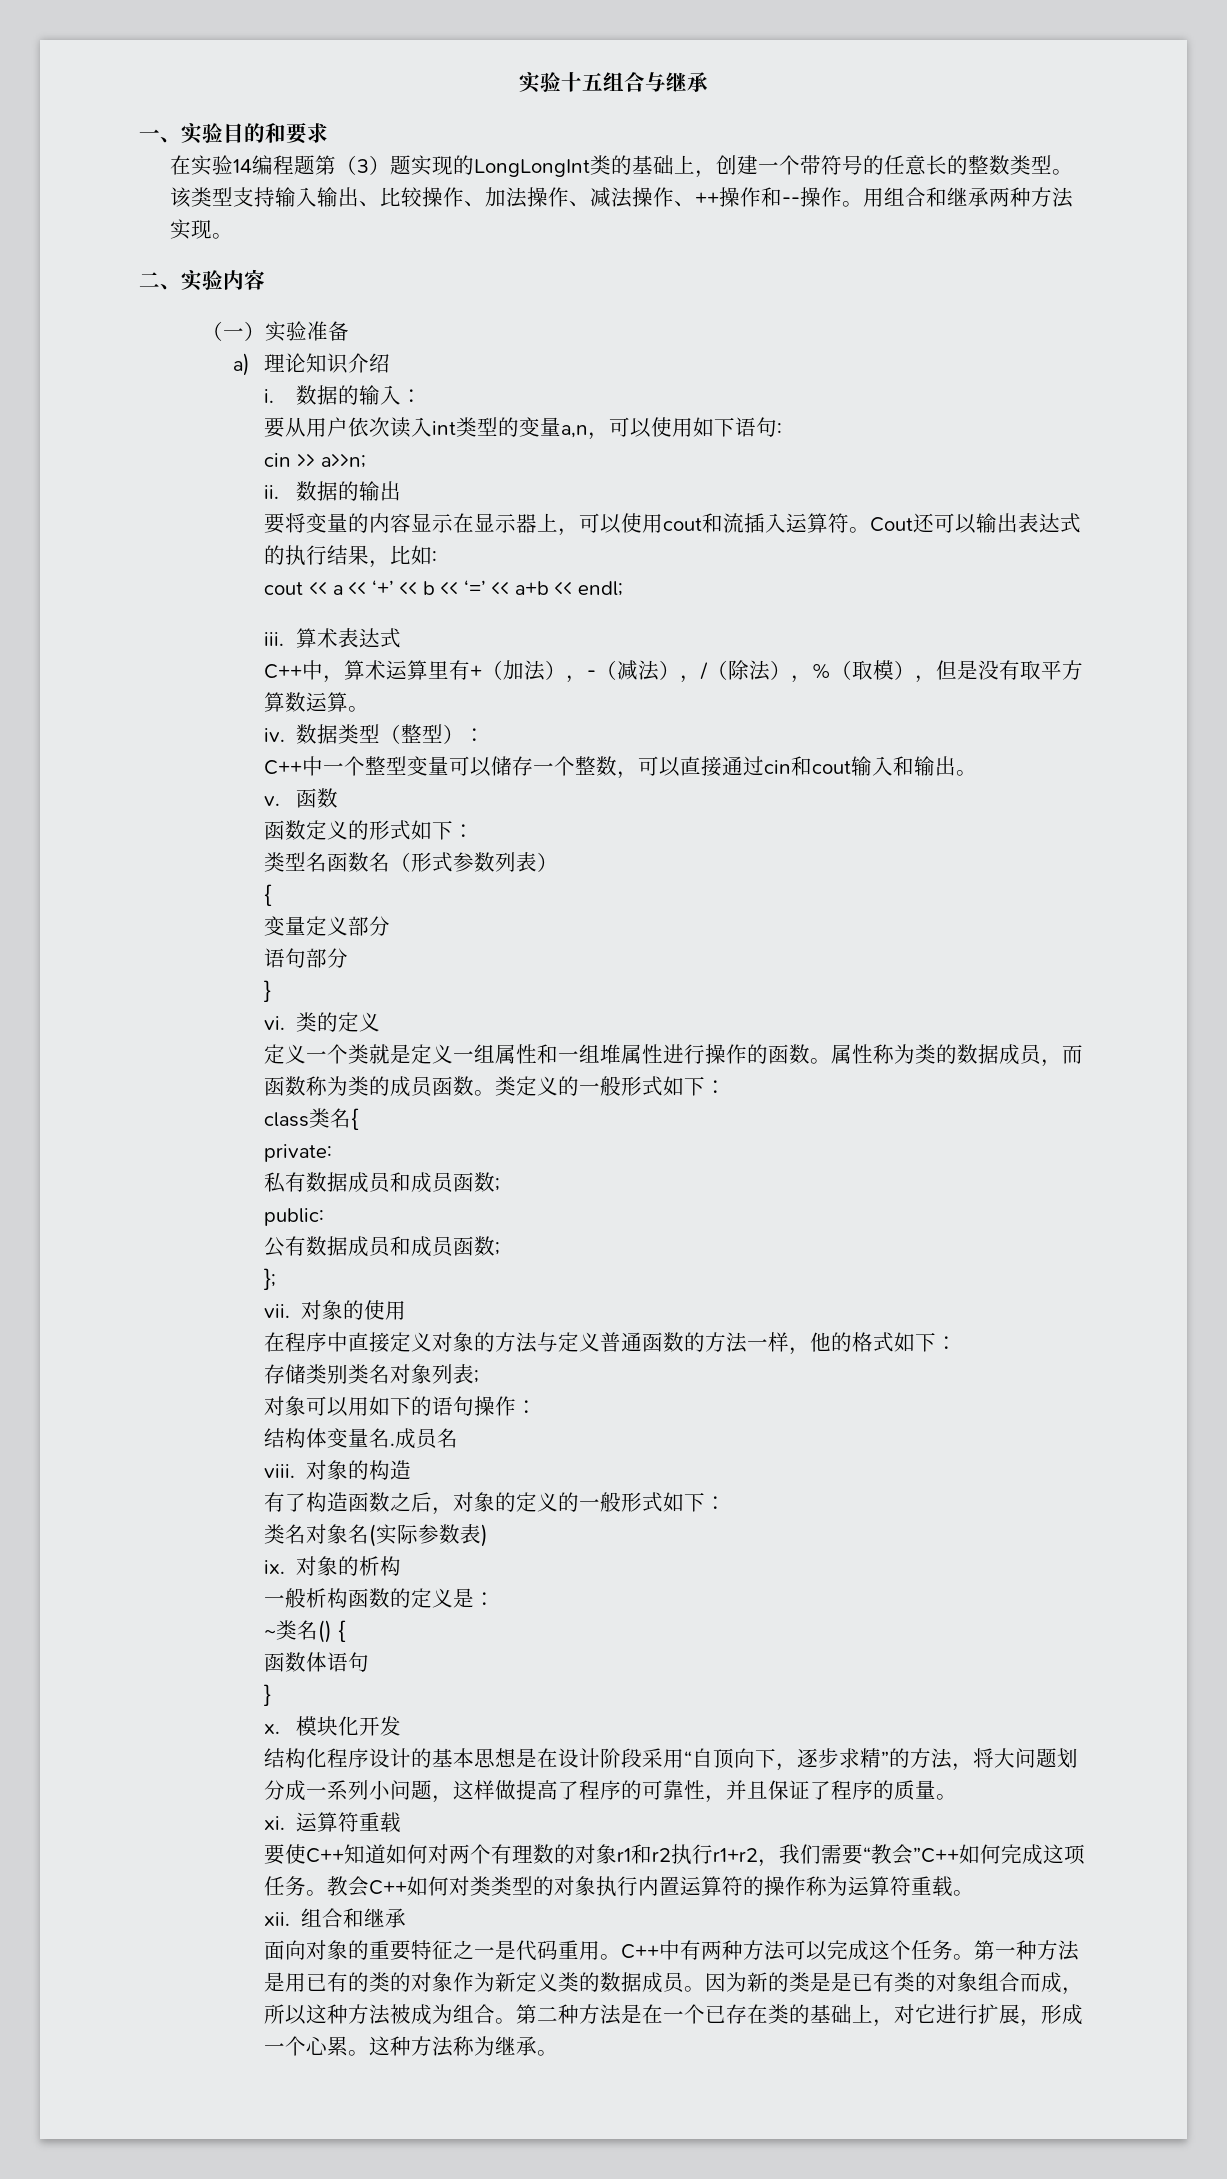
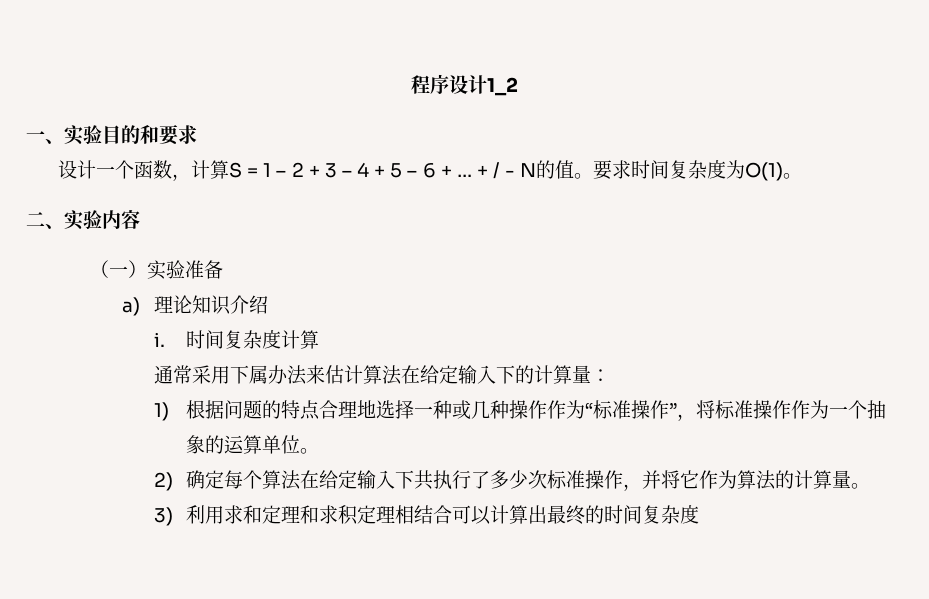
[519,72,708,93] 实验十五组合与继承 -> [411,74,518,96] 程序设计1_2
[170,155,1074,178] [170,187,1074,208] [170,219,213,240] 在实验14编程题第（3）题实现的LongLongInt类的基础上，创建一个带符号的任意长的整数类型。该类型支持输入输出、比较操作、加法操作、减法操作、++操作和--操作。用组合和继承两种方法实现 -> [57,160,784,181] 设计一个函数，计算S = 1 – 2 + 3 – 4 + 5 – 6 + … + / - N的值。要求时间复杂度为O(1)
[295,385,422,405] [264,417,783,440] [264,453,366,468] [264,481,401,501] [264,513,1082,536] [264,545,438,568] [264,580,623,596] [264,628,401,648] [264,660,1084,683] [264,692,370,712] [264,724,485,744] [264,756,978,779] [264,788,338,808] [264,820,475,840] [264,852,559,872] [264,884,273,906] [264,916,391,936] [264,948,349,968] [264,980,272,1002] [264,1012,380,1032] [264,1044,1084,1067] [264,1076,727,1097] [264,1108,360,1130] [264,1144,333,1162] [264,1172,501,1193] [264,1208,325,1226] [264,1236,501,1257] [264,1268,277,1290] [264,1300,406,1320] [264,1332,958,1355] [264,1364,480,1384] [264,1396,538,1417] [264,1428,459,1449] [264,1460,411,1480] [264,1492,727,1515] [264,1524,489,1547] [264,1556,401,1576] [264,1588,496,1608] [264,1620,347,1643] [264,1652,370,1672] [264,1684,272,1706] [264,1716,401,1736] [264,1748,1079,1771] [264,1780,958,1803] [264,1812,401,1833] [264,1844,1086,1867] [264,1876,975,1897] [264,1908,406,1928] [264,1940,1080,1961] [264,1972,1084,1995] [264,2004,1084,2027] [264,2036,559,2057] 数据的输入： // 要从用户依次读入int类型的变量a,n，可以使用如下语句: // cin >> a>>n; // ii.数据的输出 // 要将变量的内容显示在显示器上，可以使用cout和流插入运算符。Cout还可以输出表达式的执行结果，比如: // cout << a << ‘+’ << b << ‘=’ << a+b << endl; // iii.算术表达式 // C++中，算术运算里有+（加法），-（减法），/（除法），%（取模），但是没有取平方算数运算。 // iv.数据类型（整型）： // C++中一个整型变量可以储存一个整数，可以直接通过cin和cout输入和输出。 // v.函数 // 函数定义的形式如下： // 类型名函数名（形式参数列表） // { // 变量定义部分 // 语句部分 // } // vi.类的定义 // 定义一个类就是定义一组属性和一组堆属性进行操作的函数。属性称为类的数据成员，而函数称为类的成员函数。类定义的一般形式如下： // class类名{ // private: // 私有数据成员和成员函数; // public: // 公有数据成员和成员函数; // }; // vii.对象的使用 // 在程序中直接定义对象的方法与定义普通函数的方法一样，他的格式如下： // 存储类别类名对象列表; // 对象可以用如下的语句操作： // 结构体变量名.成员名 // viii.对象的构造 // 有了构造函数之后，对象的定义的一般形式如下： // 类名对象名(实际参数表) // ix.对象的析构 // 一般析构函数的定义是： // ~类名() { // 函数体语句 // } // x.模块化开发 // 结构化程序设计的基本思想是在设计阶段采用“自顶向下，逐步求精”的方法，将大问题划分成一系列小问题，这样做提高了程序的可靠性，并且保证了程序的质量。 // xi.运算符重载 // 要使C++知道如何对两个有理数的对象r1和r2执行r1+r2，我们需要“教会”C++如何完成这项任务。教会C++如何对类类型的对象执行内置运算符的操作称为运算符重载。 // xii.组合和继承 // 面向对象的重要特征之一是代码重用。C++中有两种方法可以完成这个任务。第一种方法是用已有的类的对象作为新定义类的数据成员。因为新的类是是已有类的对象组合而成，所以这种方法被成为组合。第二种方法是在一个已存在类的基础上，对它进行扩展，形成一个心累。这种方法称为继承。 -> [185,330,319,349] [153,365,610,385] [153,400,886,421] [185,435,319,454] [153,470,870,491] [153,505,699,526] 时间复杂度计算 // 通常采用下属办法来估计算法在给定输入下的计算量： // 1)根据问题的特点合理地选择一种或几种操作作为“标准操作”，将标准操作作为一个抽象的运算单位。 // 2)确定每个算法在给定输入下共执行了多少次标准操作，并将它作为算法的计算量。 // 3)利用求和定理和求积定理相结合可以计算出最终的时间复杂度

